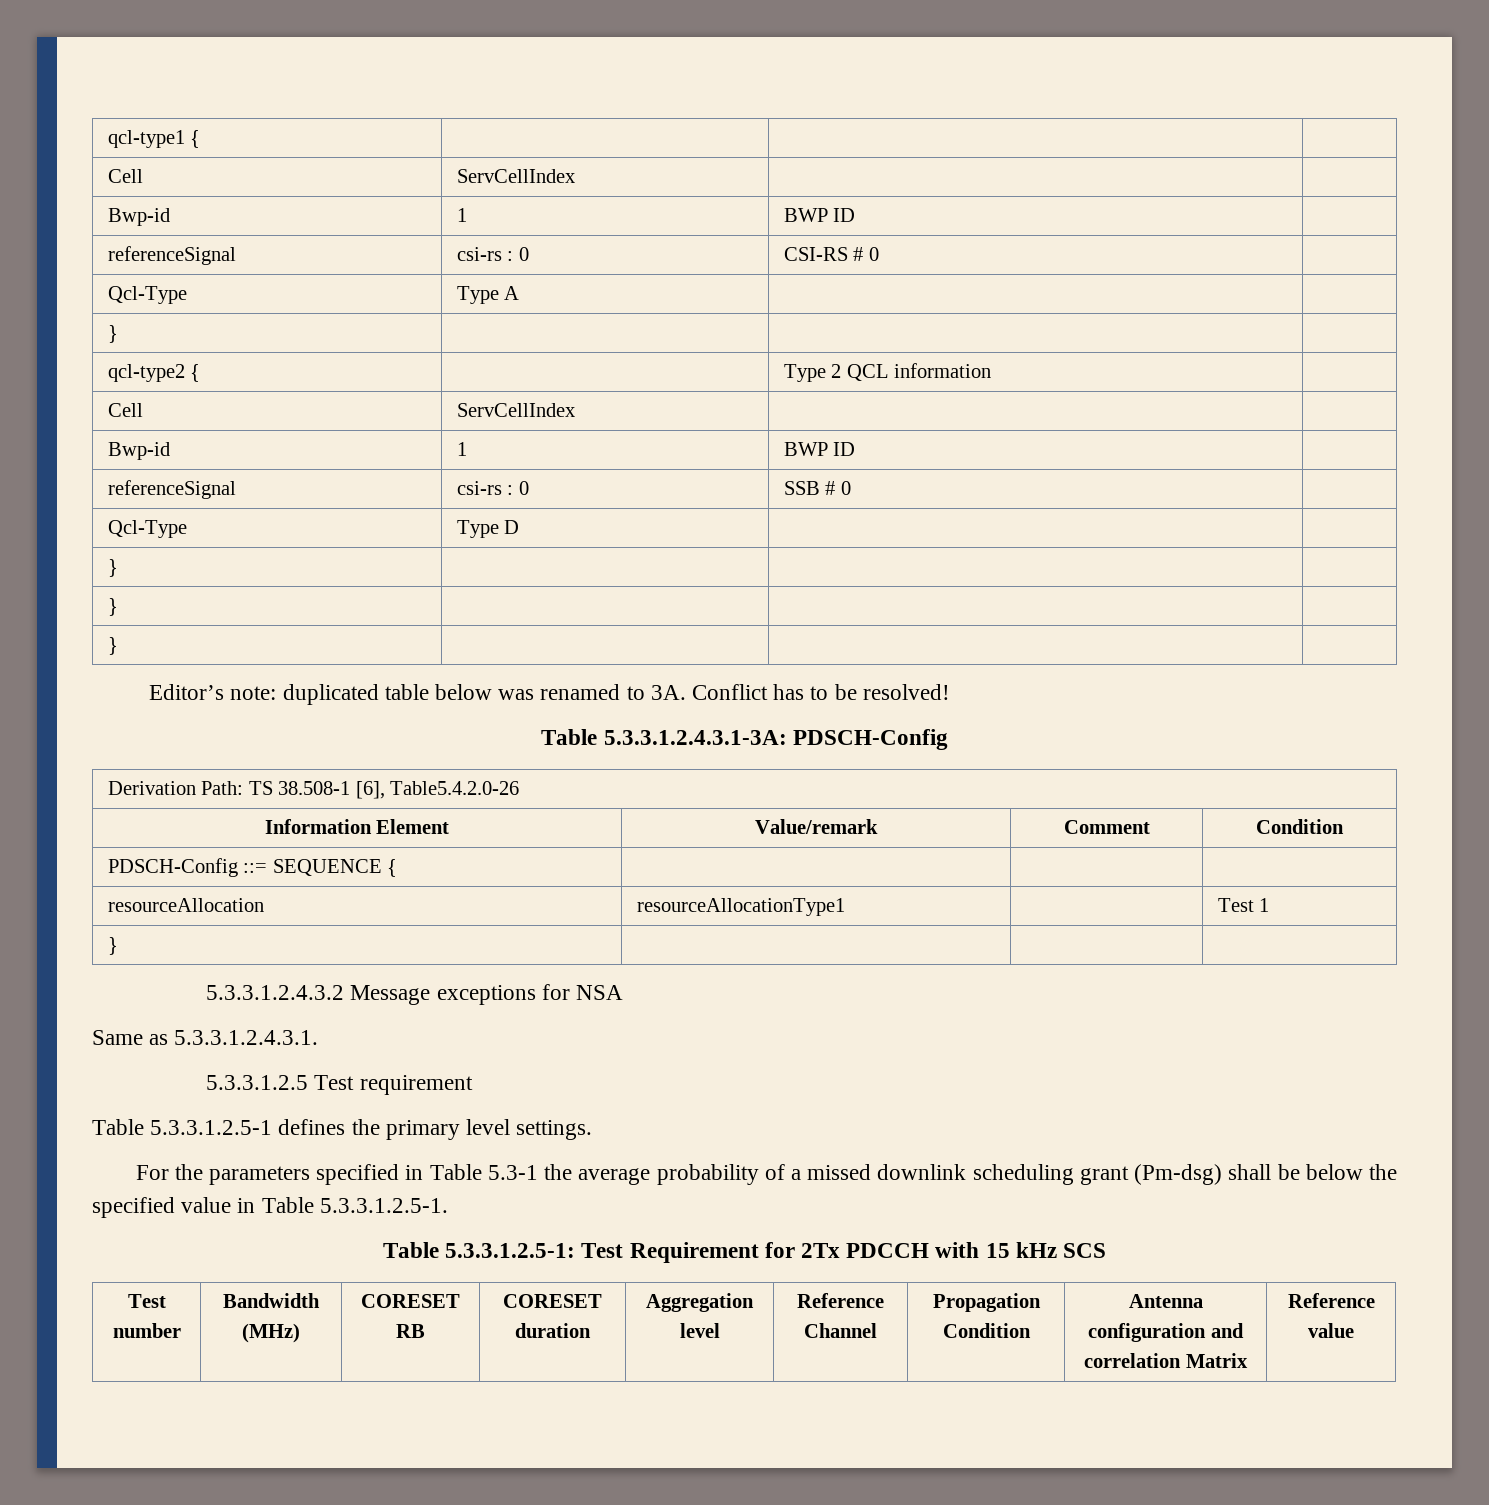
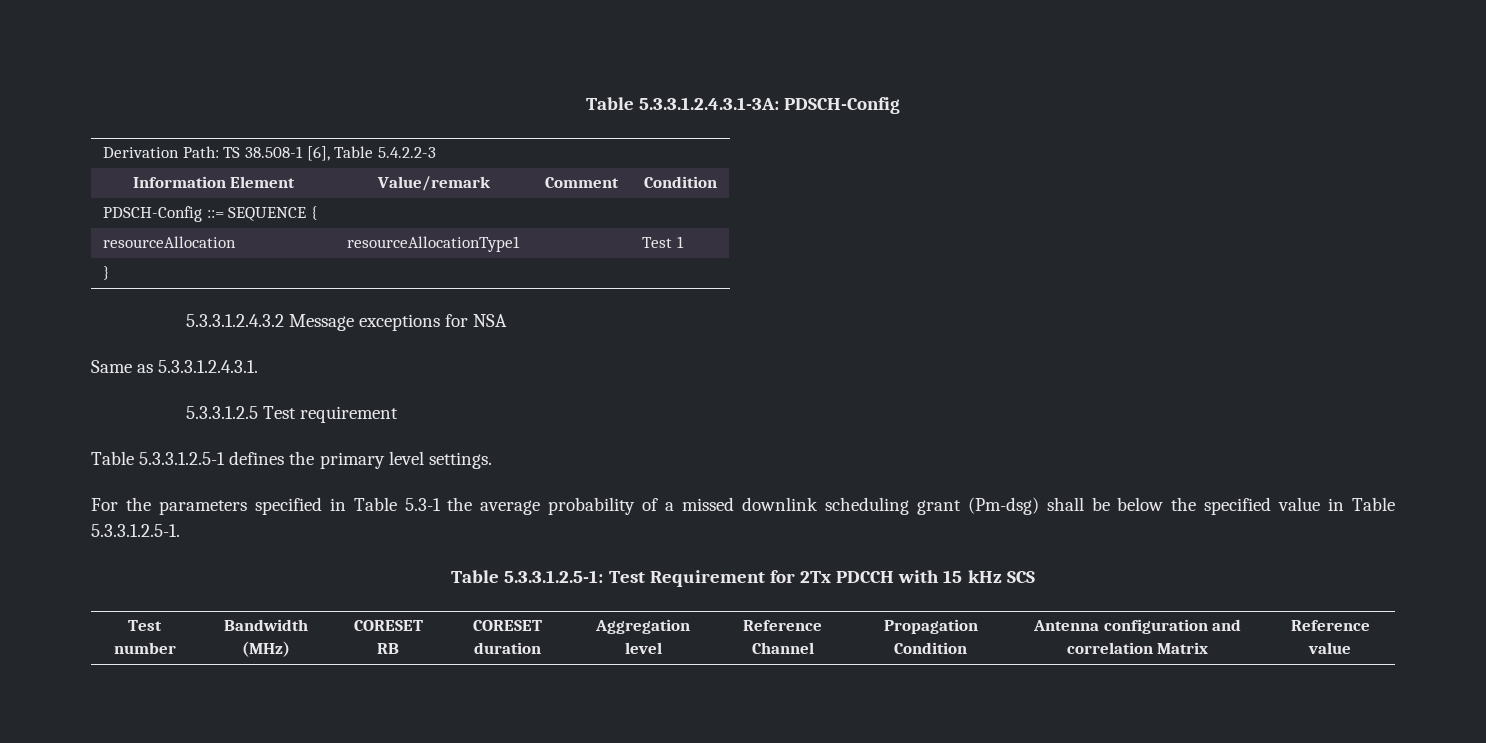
[107,130,201,148] [107,169,143,183] [456,169,575,183] [107,208,170,226] [456,208,467,222] [783,208,856,222] [107,246,236,265] [456,247,529,261] [783,247,879,261] [107,286,187,304] [456,286,520,304] [107,325,118,343] [107,364,201,382] [783,363,992,382] [107,403,143,417] [456,403,575,417] [107,442,170,460] [456,442,467,456] [783,442,856,456] [107,480,236,499] [456,481,529,495] [783,481,851,495] [107,520,187,538] [456,520,520,538] [107,559,118,577] [107,598,118,616] [107,637,118,655] [149,684,950,705] qcl-type1 { | | | // Cell | ServCellIndex | | // Bwp-id | 1 | BWP ID | // referenceSignal | csi-rs : 0 | CSI-RS # 0 | // Qcl-Type | Type A | | // } | | | // qcl-type2 { | | Type 2 QCL information | // Cell | ServCellIndex | | // Bwp-id | 1 | BWP ID | // referenceSignal | csi-rs : 0 | SSB # 0 | // Qcl-Type | Type D | | // } | | | // } | | | // } | | | // Editor’s note: duplicated table below was renamed to 3A. Conflict has to be resolved! // -> (585, 103) none
[390,781,520,795] Table5.4.2.0-26 -> [334,146,436,158] Table 5.4.2.2-3

